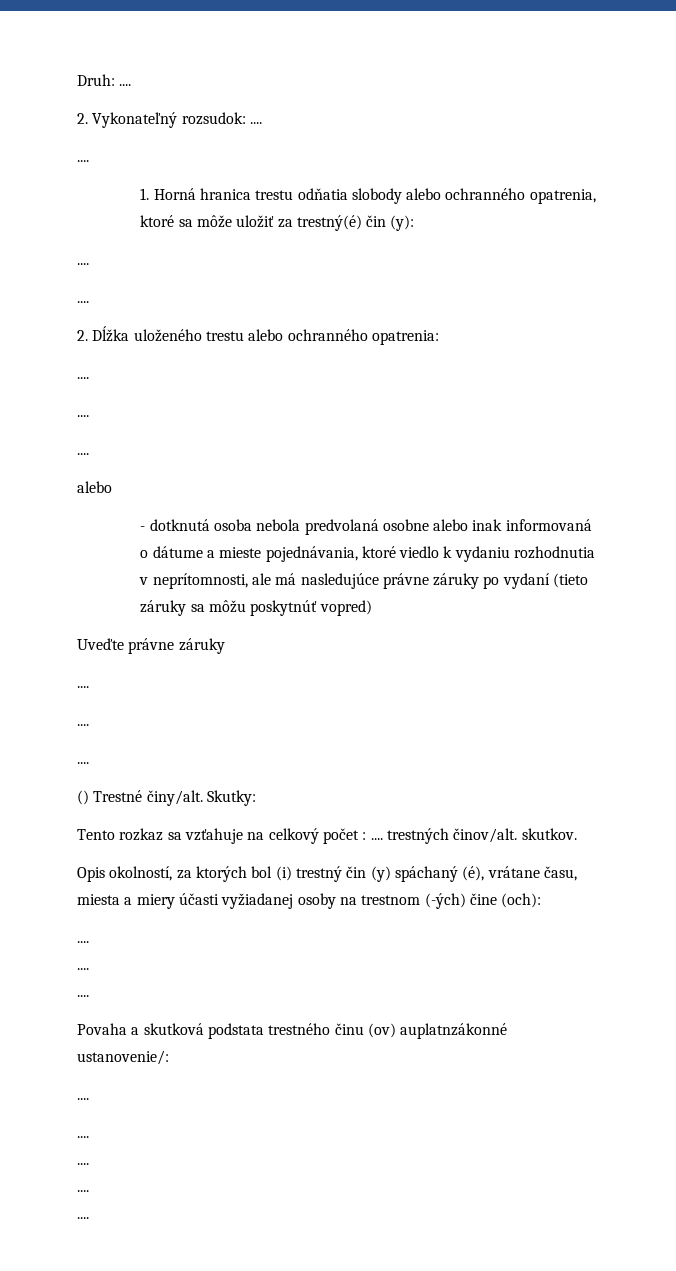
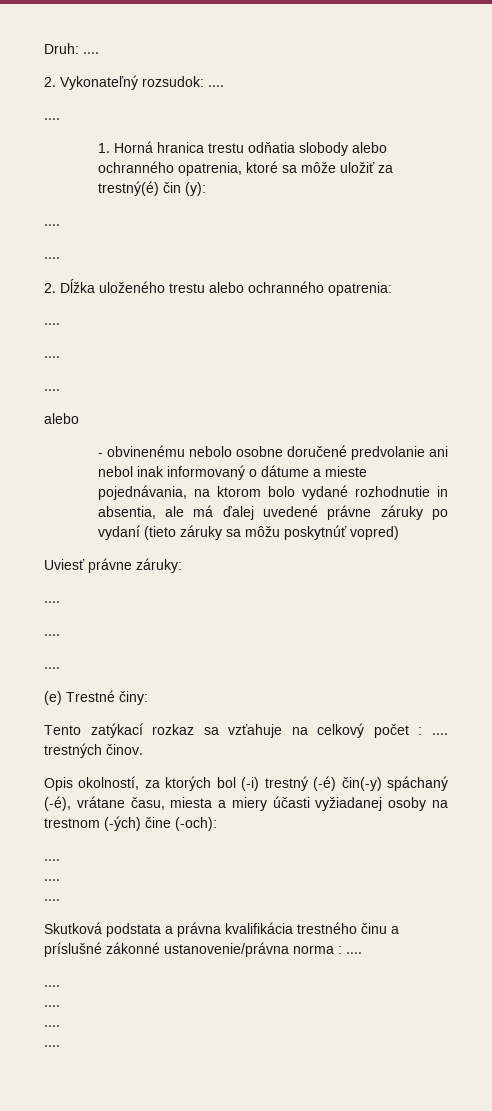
[149,519,592,535] dotknutá osoba nebola predvolaná osobne alebo inak informovaná -> [106,445,448,460] [97,465,245,480] obvinenému nebolo osobne doručené predvolanie ani nebol inak informovaný
[361,546,596,562] [139,573,379,589] ktoré viedlo k vydaniu rozhodnutia v neprítomnosti, ale má nasledujúce -> [193,485,448,500] [97,505,318,520] na ktorom bolo vydané rozhodnutie in absentia, ale má ďalej uvedené
[77,638,225,654] [77,686,89,688] [77,724,89,726] [77,762,89,764] [77,790,256,806] Uveďte právne záruky // .... // .... // .... // () Trestné činy/alt. Skutky: -> [44,558,182,573] [44,601,60,603] [44,634,60,636] [44,667,60,669] [44,690,148,705] Uviesť právne záruky: // .... // .... // .... // (e) Trestné činy:
(115, 834) none -> [90,723,143,738] zatýkací
[453,828,577,843] činov/alt. skutkov. -> [106,744,143,755] činov.
[275,866,485,882] (i) trestný čin (y) spáchaný (é), -> [241,776,449,791] [44,796,71,811] (-i) trestný (-é) čin(-y) spáchaný (-é),
[501,893,542,908] [77,941,89,943] [77,968,89,970] [77,995,89,997] [77,1023,508,1039] [77,1050,169,1065] (och): // .... // .... // .... // Povaha a skutková podstata trestného činu (ov) auplatnzákonné ustanovenie/: // -> [175,817,217,831] [44,859,60,861] [44,879,60,881] [44,899,60,901] [44,922,399,937] [44,942,342,957] (-och): // .... // .... // .... // Skutková podstata a právna kvalifikácia trestného činu a príslušné zákonné ustanovenie/právna norma :

